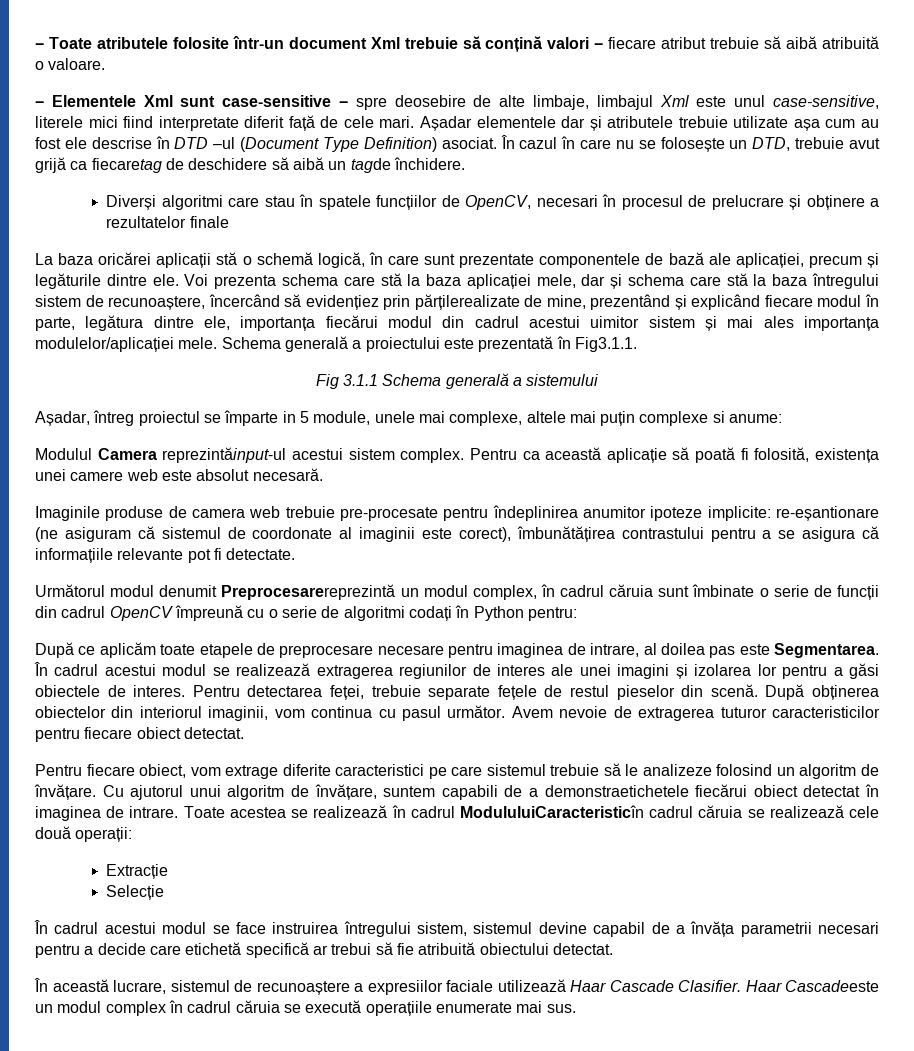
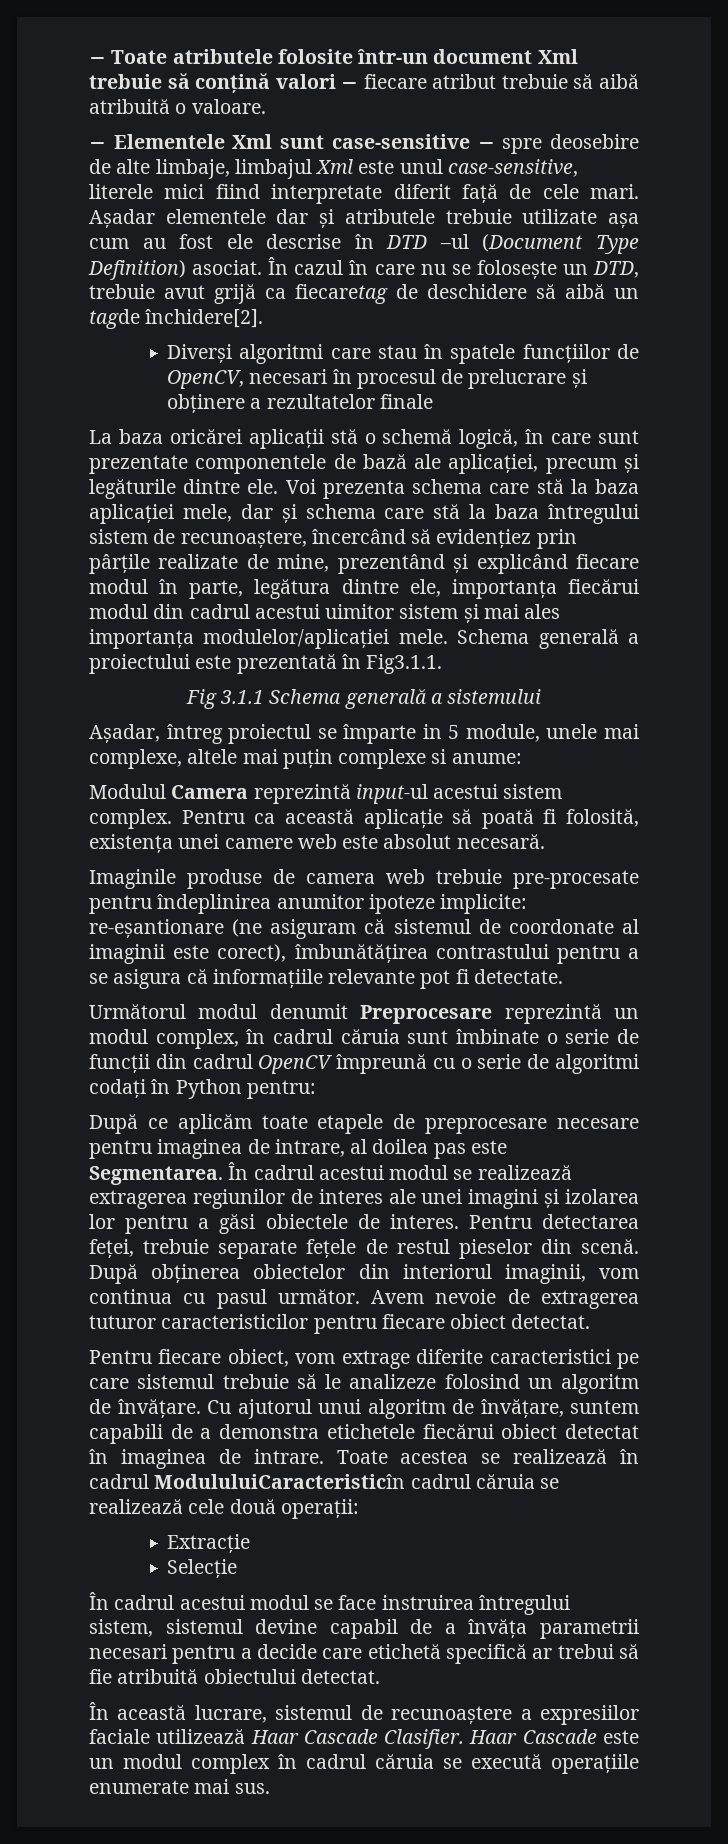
[393,157,465,170] închidere. -> [145,309,264,328] închidere[2].
[414,294,520,310] părțilerealizate -> [89,554,239,574] pârțile realizate
[162,447,287,463] reprezintăinput-ul -> [253,784,428,804] reprezintă input-ul
[221,584,396,600] Preprocesarereprezintă -> [360,1004,602,1024] Preprocesare reprezintă
[544,785,689,797] demonstraetichetele -> [219,1424,415,1439] demonstra etichetele
[785,980,879,992] Cascadeeste -> [522,1729,639,1744] Cascade este

